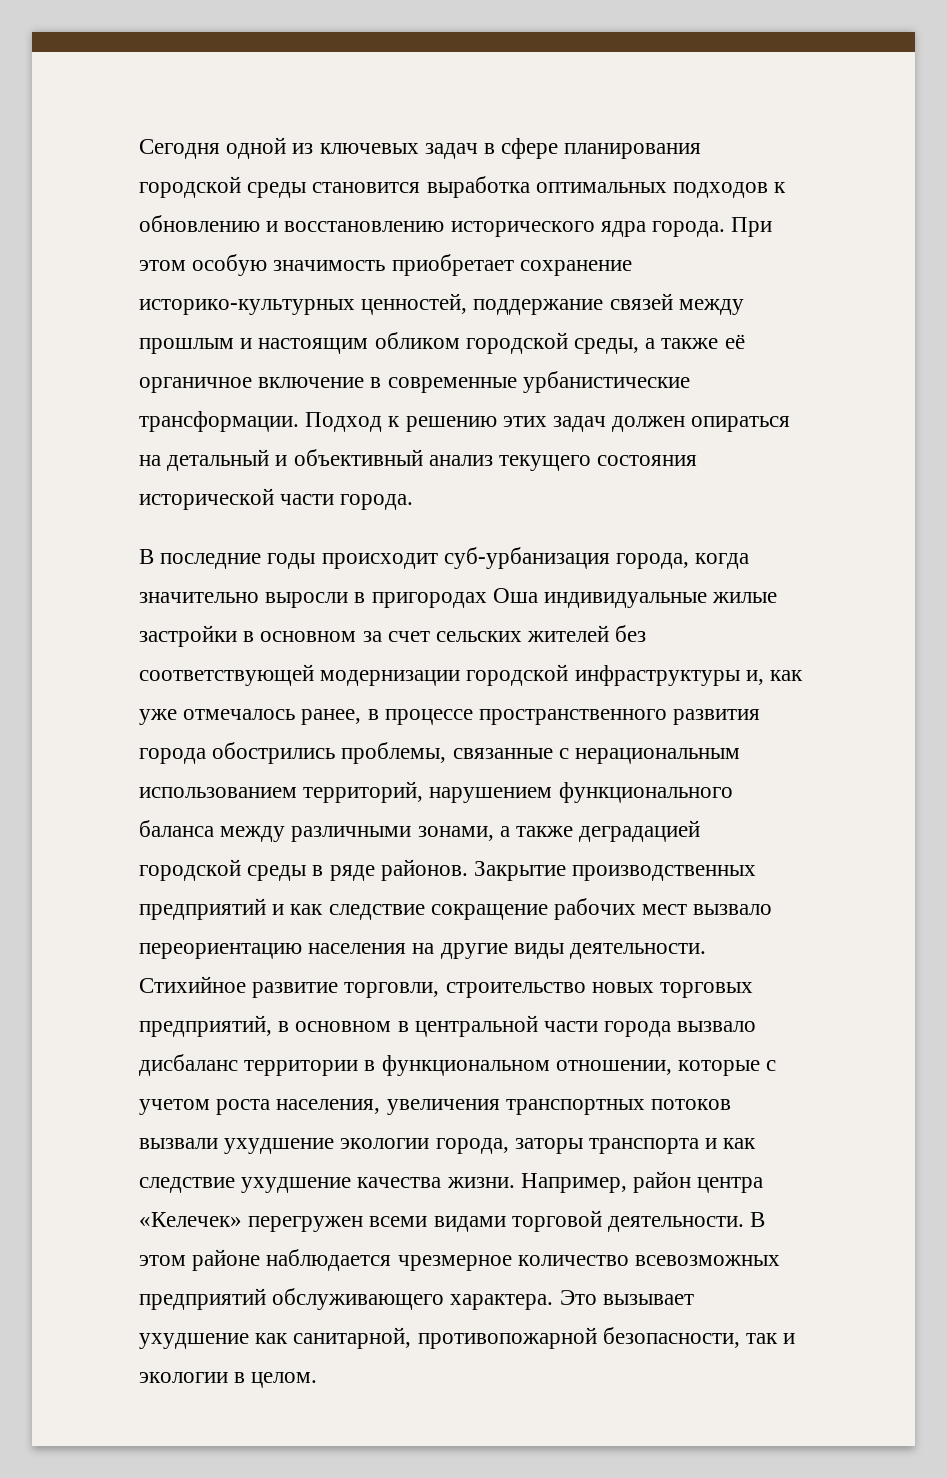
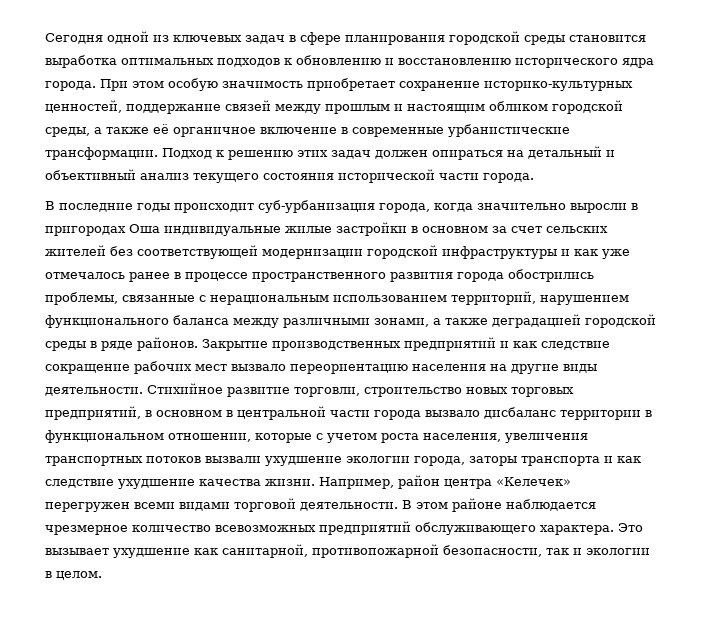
[745,670,764,685] и, -> [561,249,570,256] и
[301,709,362,725] ранее, -> [129,272,170,282] ранее

